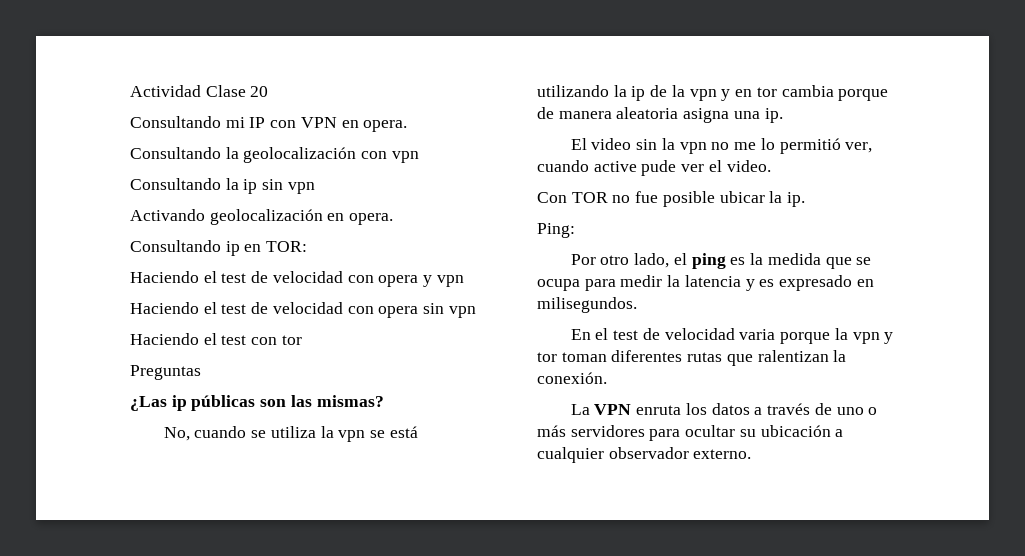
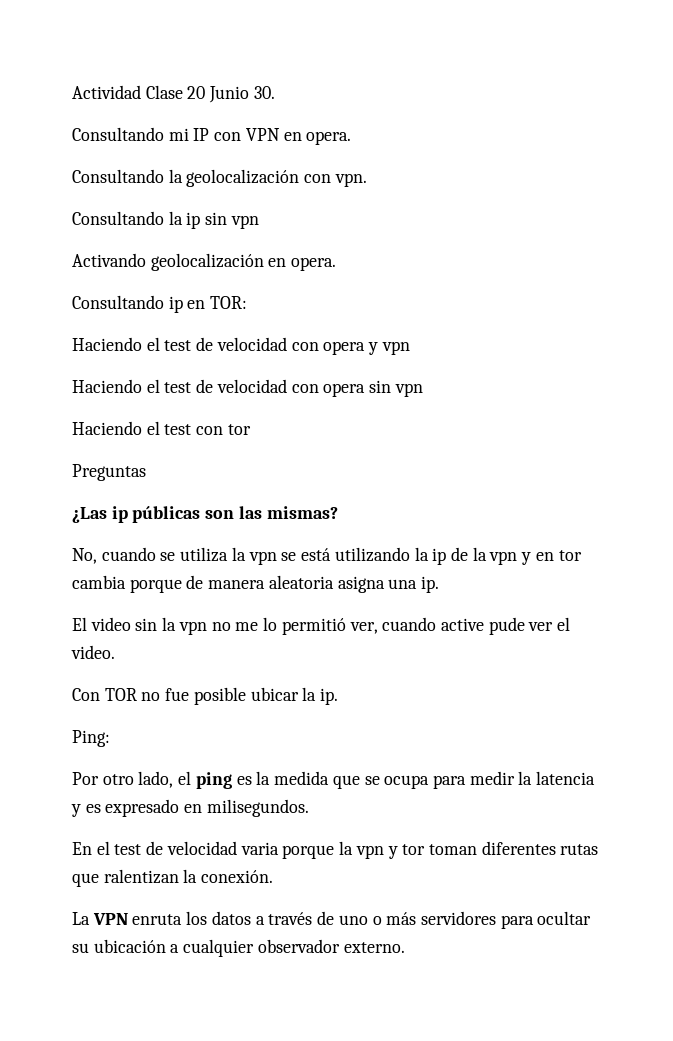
(269, 91) none -> [209,86,275,103] Junio 30.
[391,151,419,163] vpn -> [334,173,367,187] vpn.

